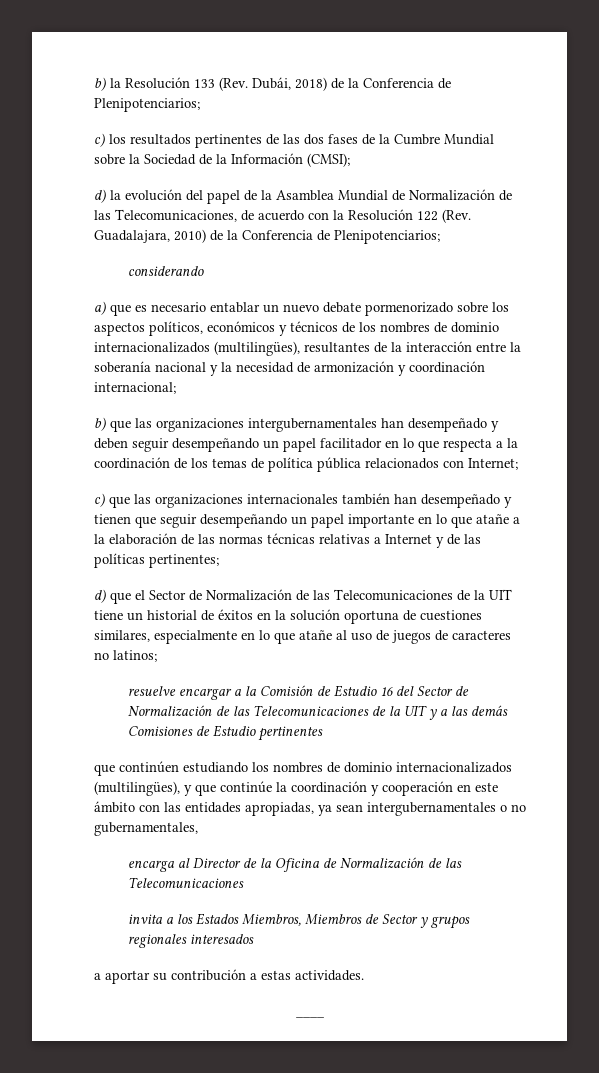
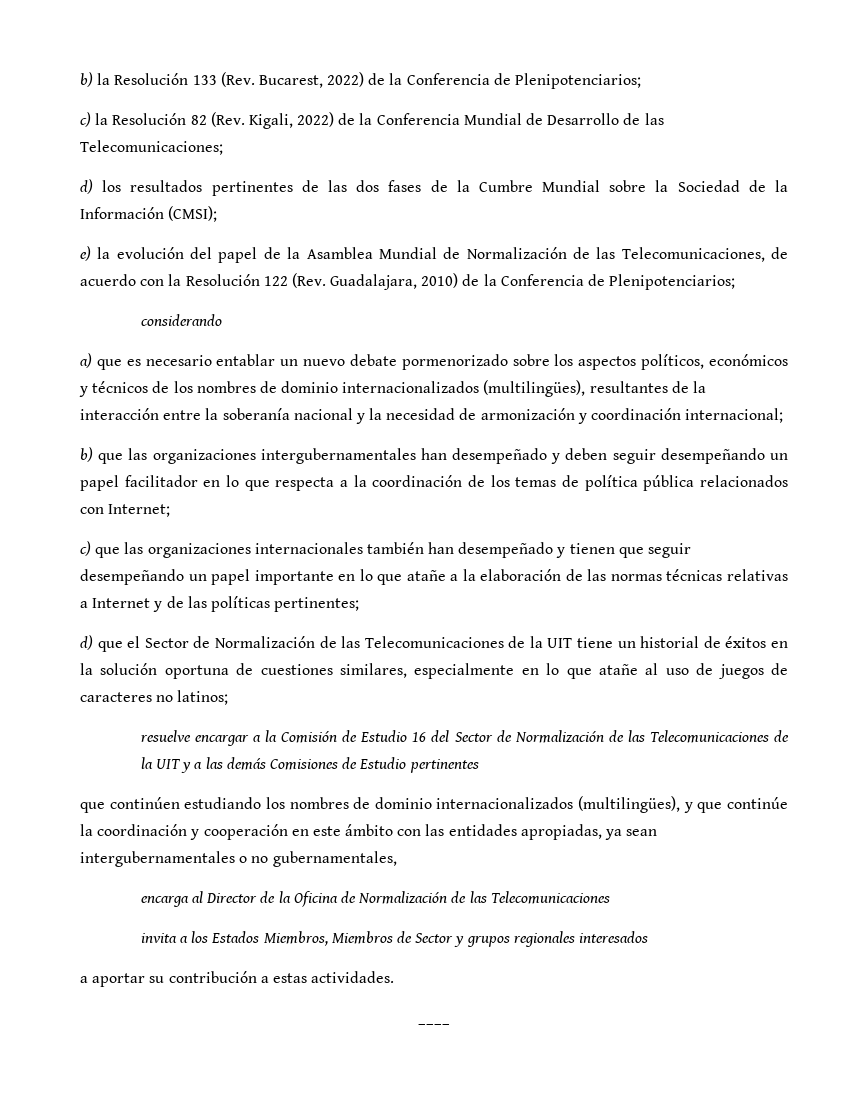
[252,77,327,91] Dubái, 2018) -> [258,72,365,88] Bucarest, 2022)
(105, 140) none -> [95,112,664,129] [80,140,223,155] [80,179,93,194] la Resolución 82 (Rev. Kigali, 2022) de la Conferencia Mundial de Desarrollo de las Telecomunicaciones; // d)
[94,189,106,203] d) -> [80,246,91,261] e)

